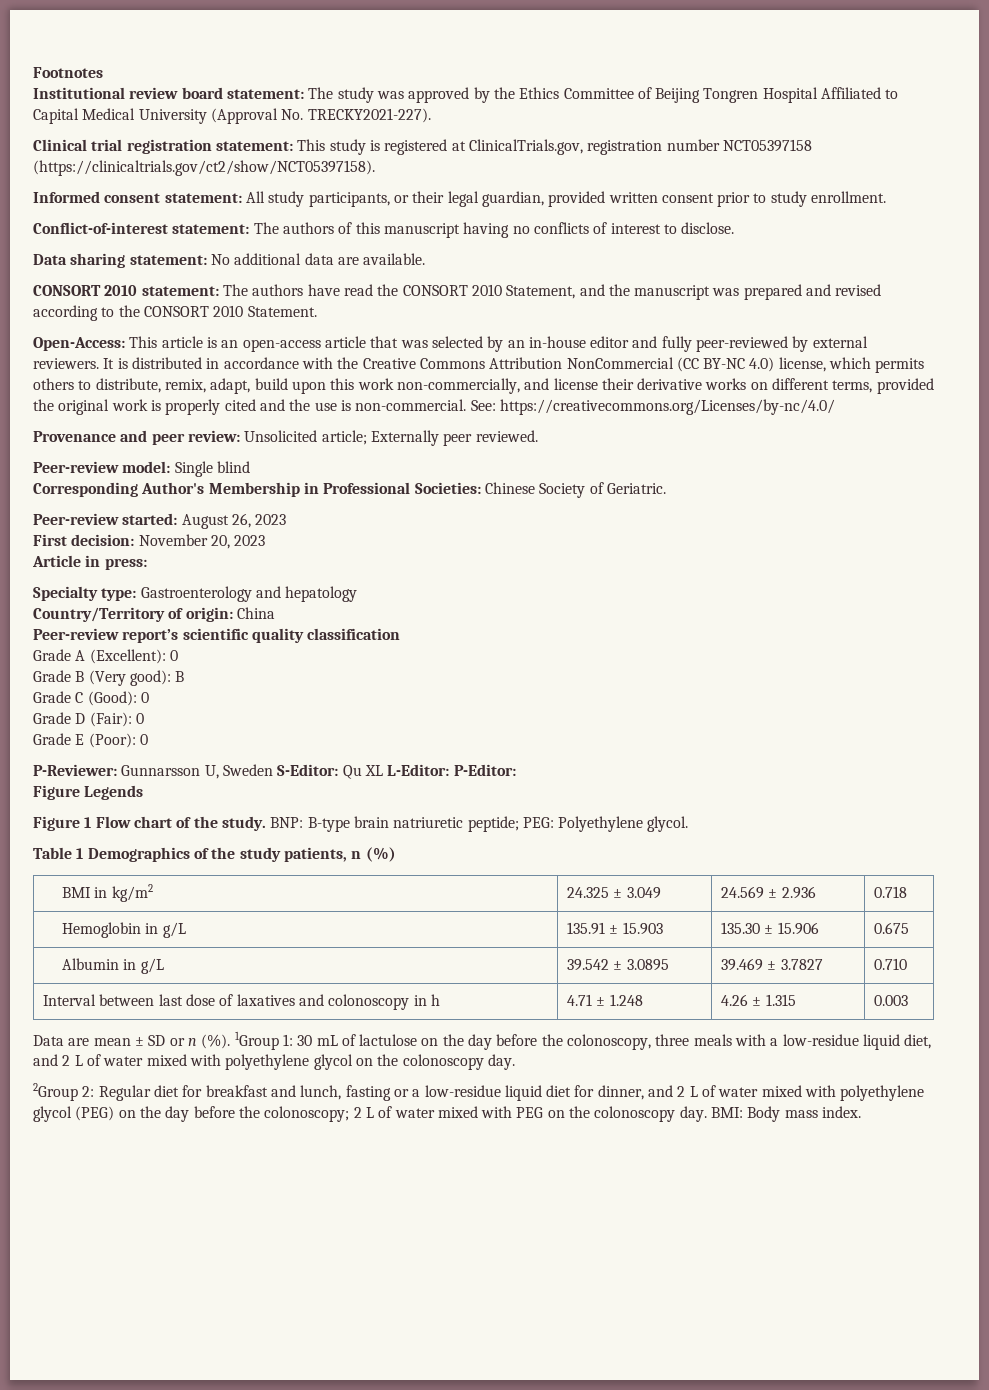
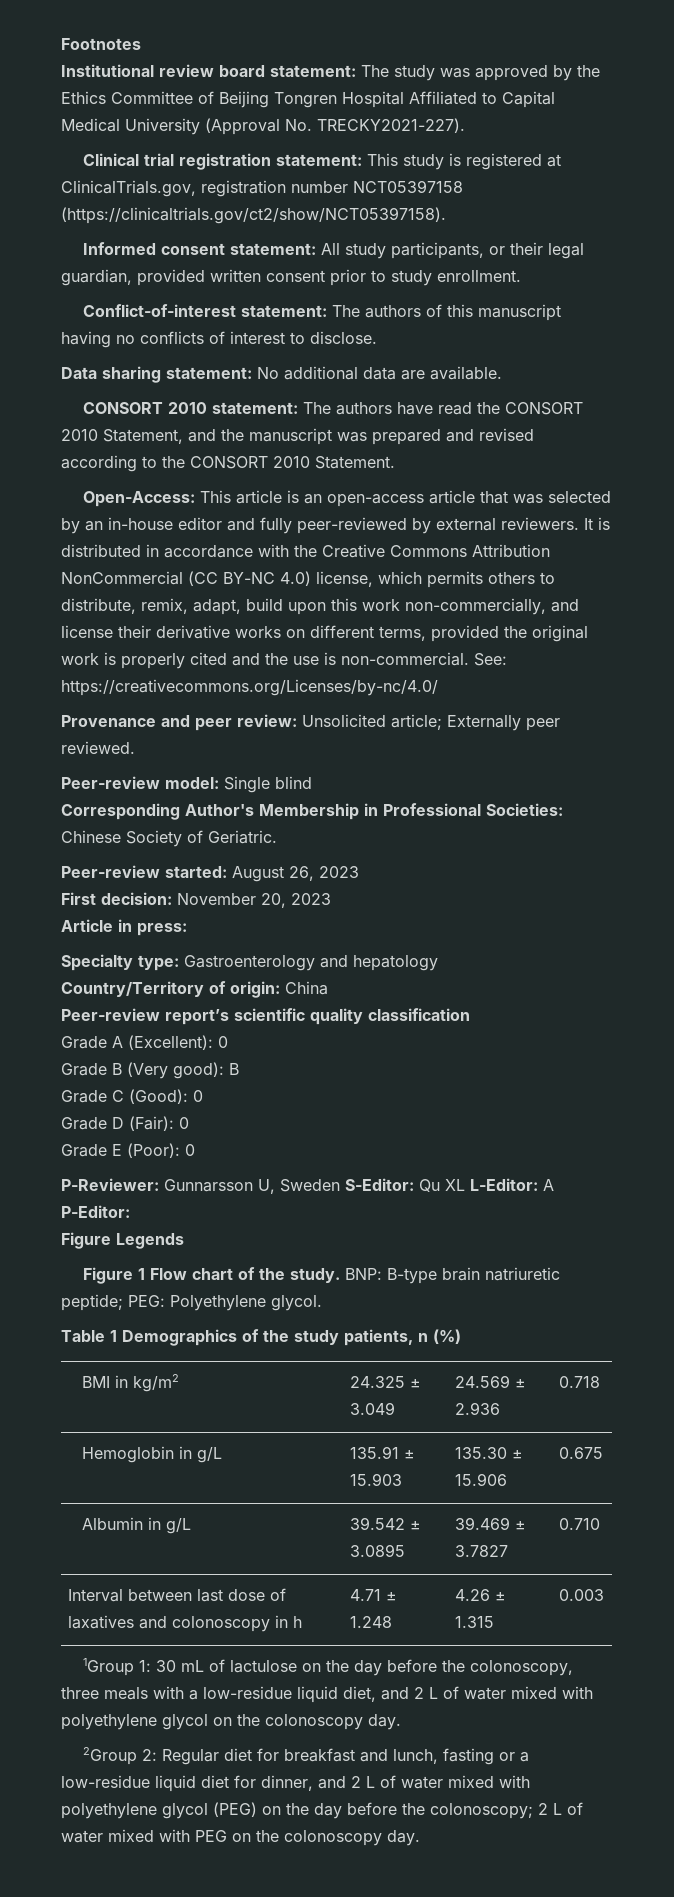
(450, 770) none -> [543,1179,554,1191] A
[33,1034,231,1049] Data are mean ± SD or n (%). -> (604, 1595) none
[711,1106,862,1122] BMI: Body mass index. -> (420, 1838) none

